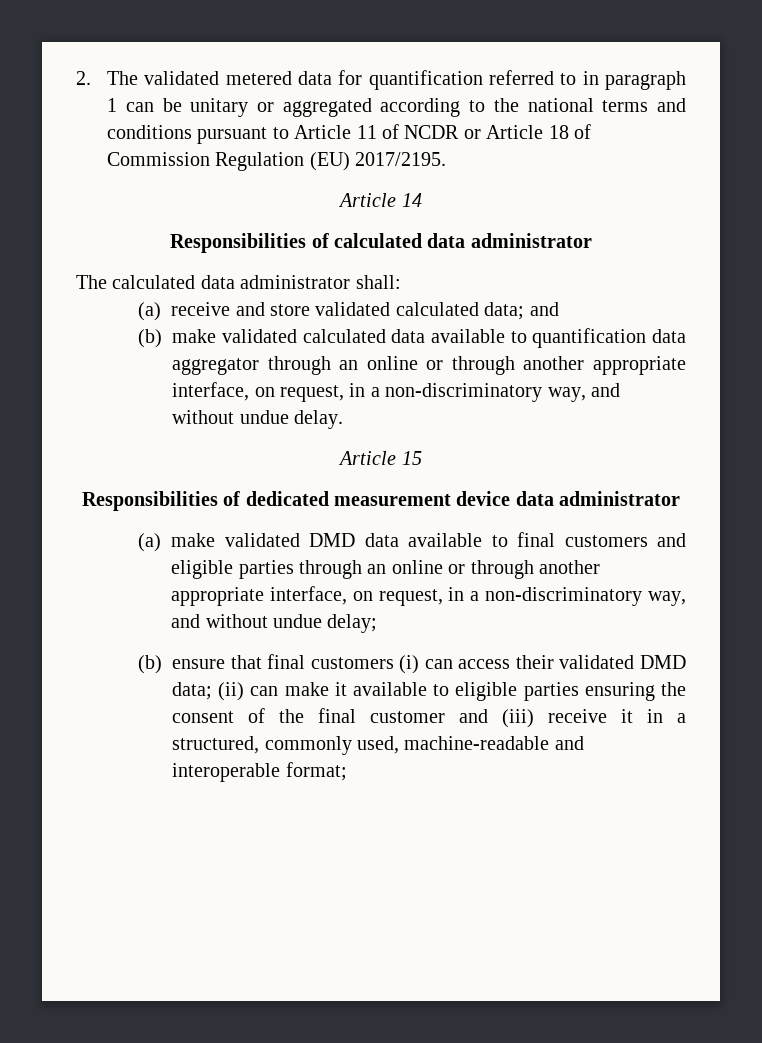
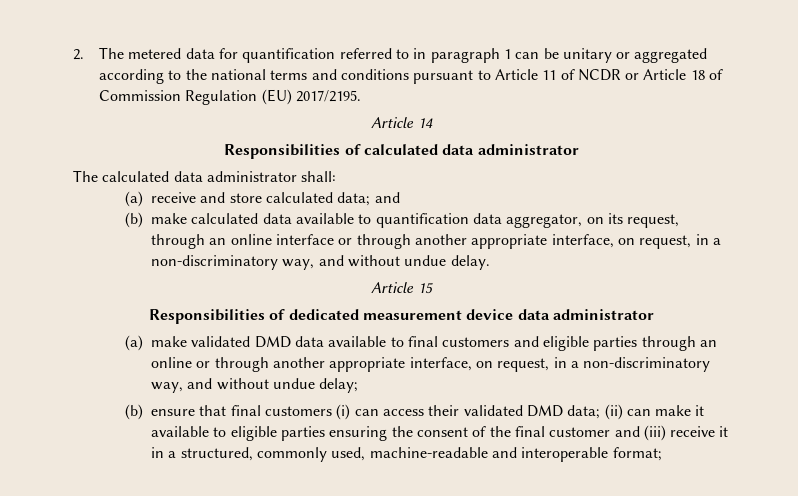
[144,71,220,85] validated -> (125, 53) none
[315,302,391,316] validated -> (262, 198) none
[221,329,297,343] validated -> (188, 218) none
[172,356,418,375] aggregator through an online -> [506,213,680,228] [151,234,334,249] aggregator, on its request, through an online interface

